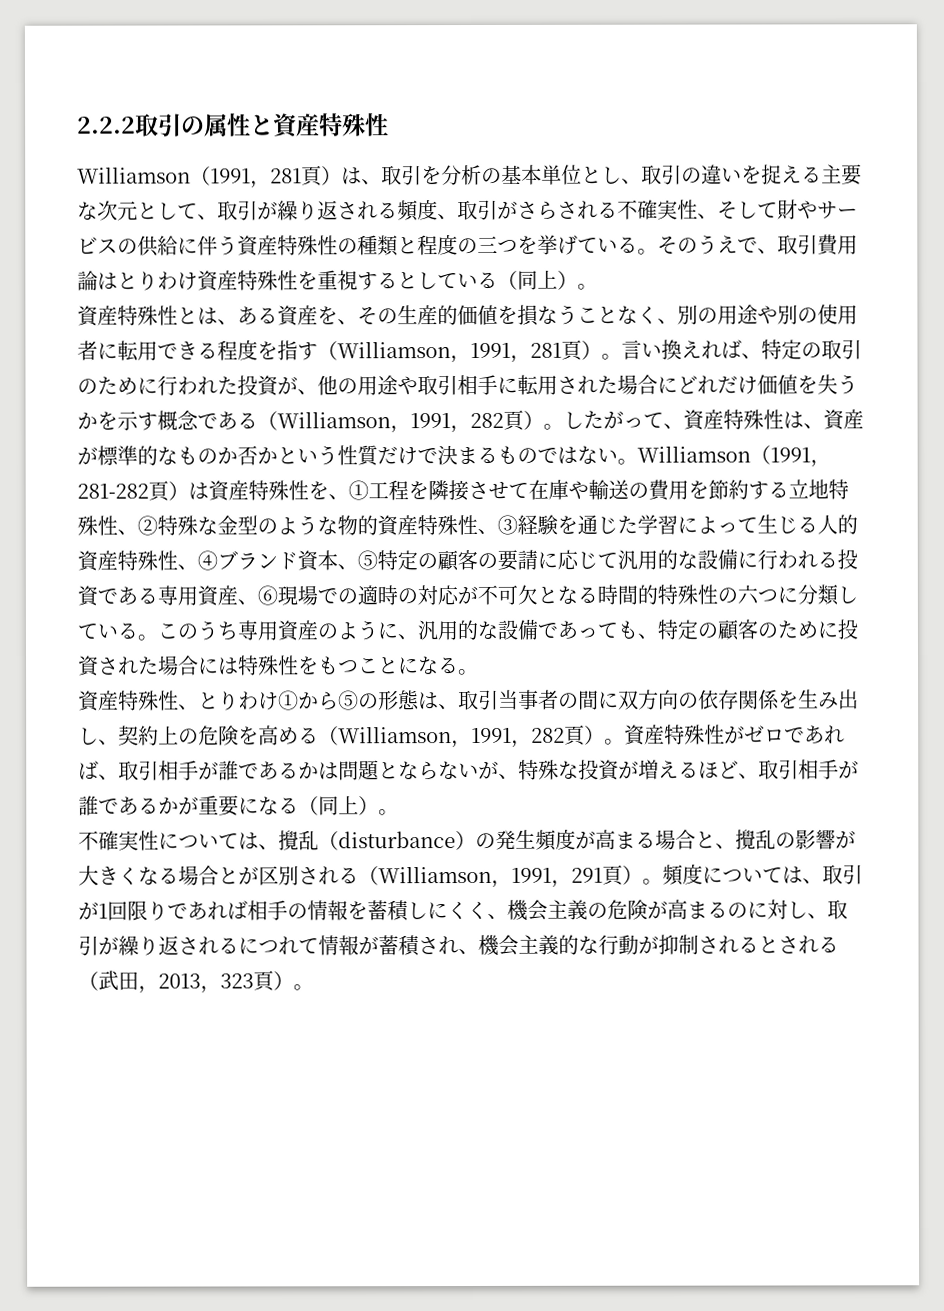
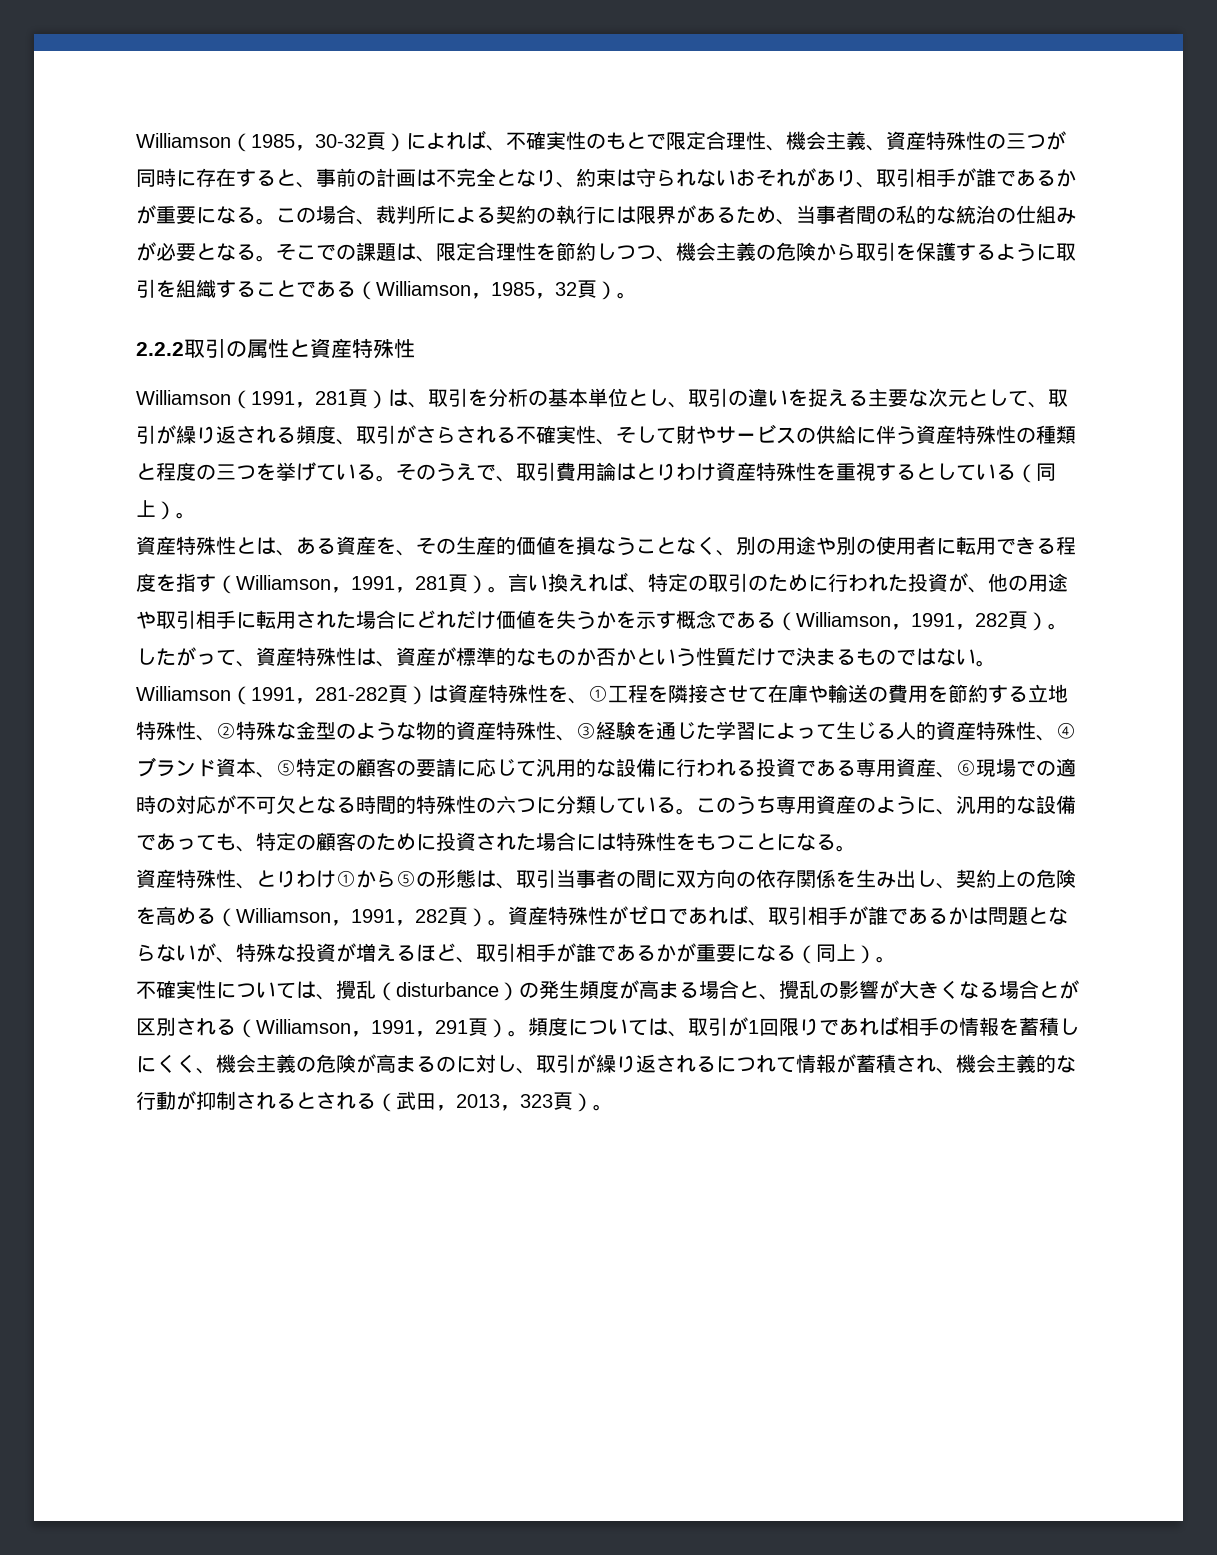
(77, 125) none -> [136,130,1066,152] [136,168,1076,188] [136,205,1076,225] [136,242,1076,262] [136,279,637,300] Williamson（1985，30-32頁）によれば、不確実性のもとで限定合理性、機会主義、資産特殊性の三つが同時に存在すると、事前の計画は不完全となり、約束は守られないおそれがあり、取引相手が誰であるかが重要になる。この場合、裁判所による契約の執行には限界があるため、当事者間の私的な統治の仕組みが必要となる。そこでの課題は、限定合理性を節約しつつ、機会主義の危険から取引を保護するように取引を組織することである（Williamson，1985，32頁）。 //

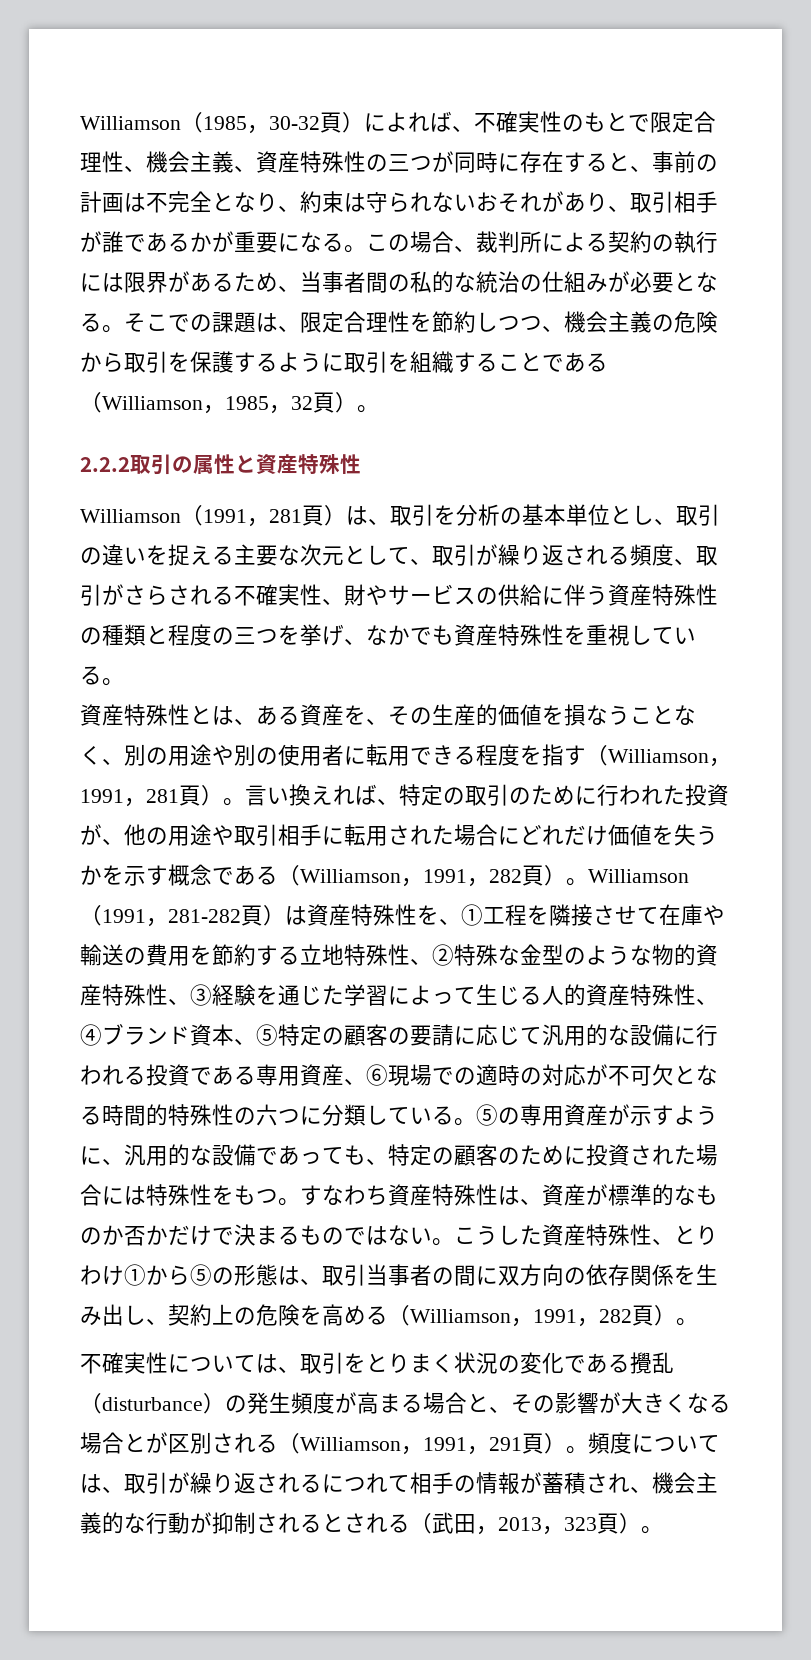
[616,426,676,444] そして -> (344, 601) none
[316,462,716,482] ている。そのうえで、取引費用論はとりわけ -> [344,625,454,645] 、なかでも
[876,463,1056,483] [136,500,176,520] するとしている（同上） -> [630,625,696,645] [80,666,102,685] している
[136,647,996,667] したがって、資産特殊性は、資産が標準的なものか否かという性質だけで決まるものではない。 -> (588, 882) none
[696,795,876,815] このうち専用資産の -> [476,1104,674,1126] ⑤の専用資産が示す
[736,833,856,852] ことになる。 // -> [278,1184,718,1206] [80,1224,542,1246] 。すなわち資産特殊性は、資産が標準的なものか否かだけで決まるものではない。こうした
[508,905,1068,926] [136,943,896,964] 資産特殊性がゼロであれば、取引相手が誰であるかは問題とならないが、特殊な投資が増えるほど、取引相手が誰であるかが重要になる（同上）。 -> (698, 1322) none
(336, 997) none -> [300,1352,630,1374] 取引をとりまく状況の変化である
[779,980,819,999] 攪乱 -> [511,1394,533,1413] そ
[748,1016,1079,1036] [136,1054,596,1074] 1回限りであれば相手の情報を蓄積しにくく、機会主義の危険が高まるのに対し、取引が -> (190, 1482) none
(796, 1064) none -> [410,1472,476,1494] 相手の

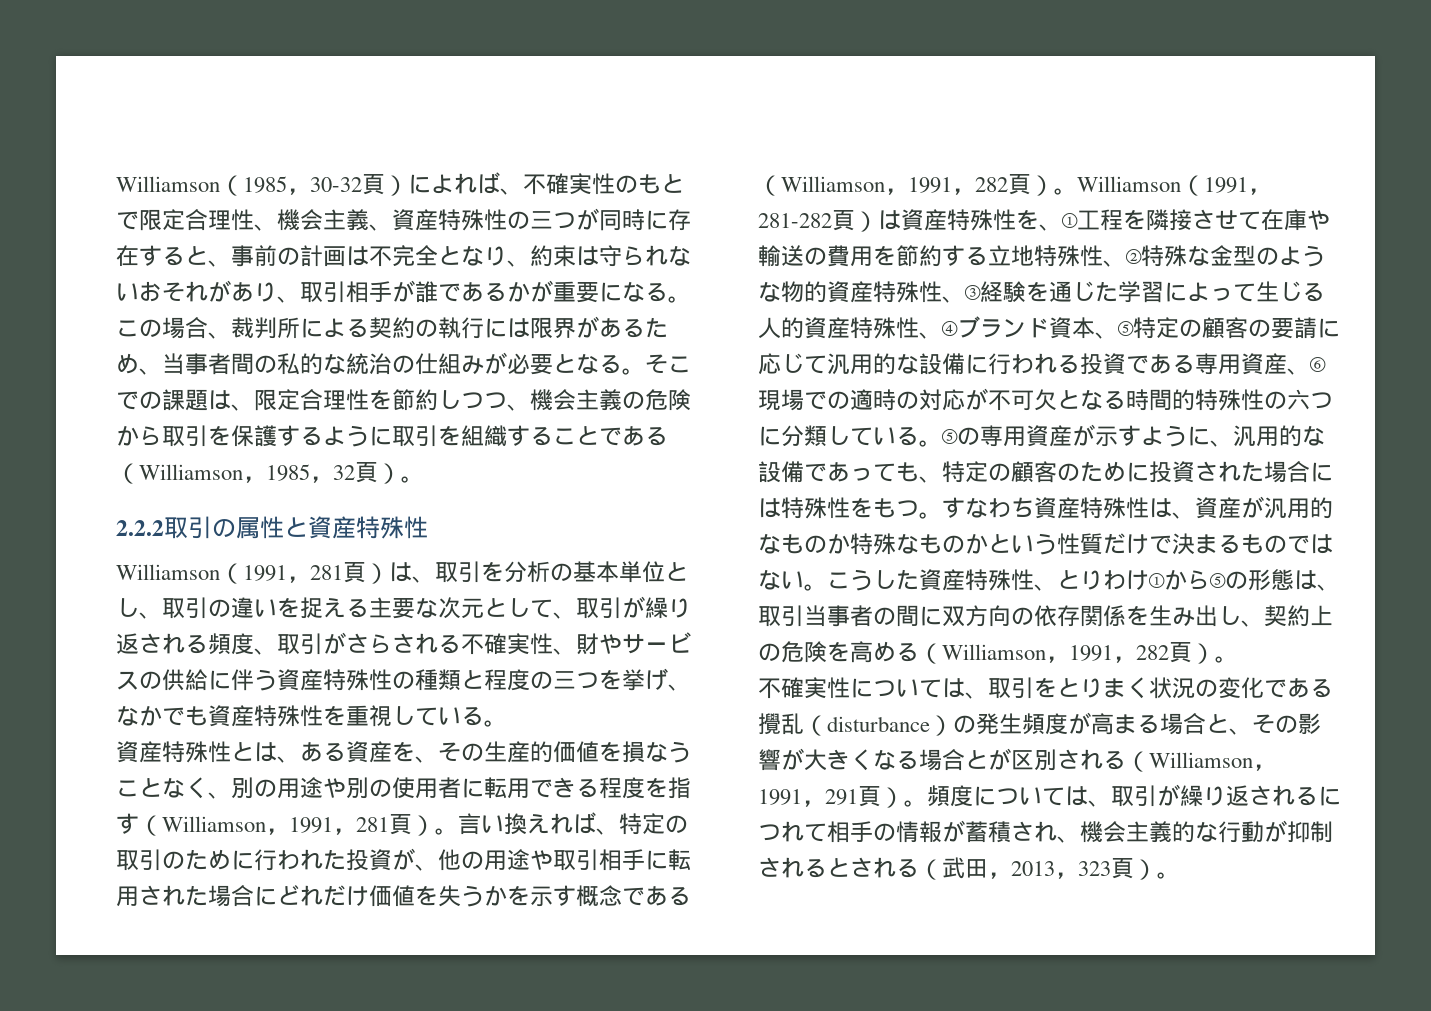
[608,1184,652,1206] 標準 -> [1264,497,1310,519] 汎用
[124,1225,168,1246] 否か -> [850,533,1103,555] 特殊なものかという性質

